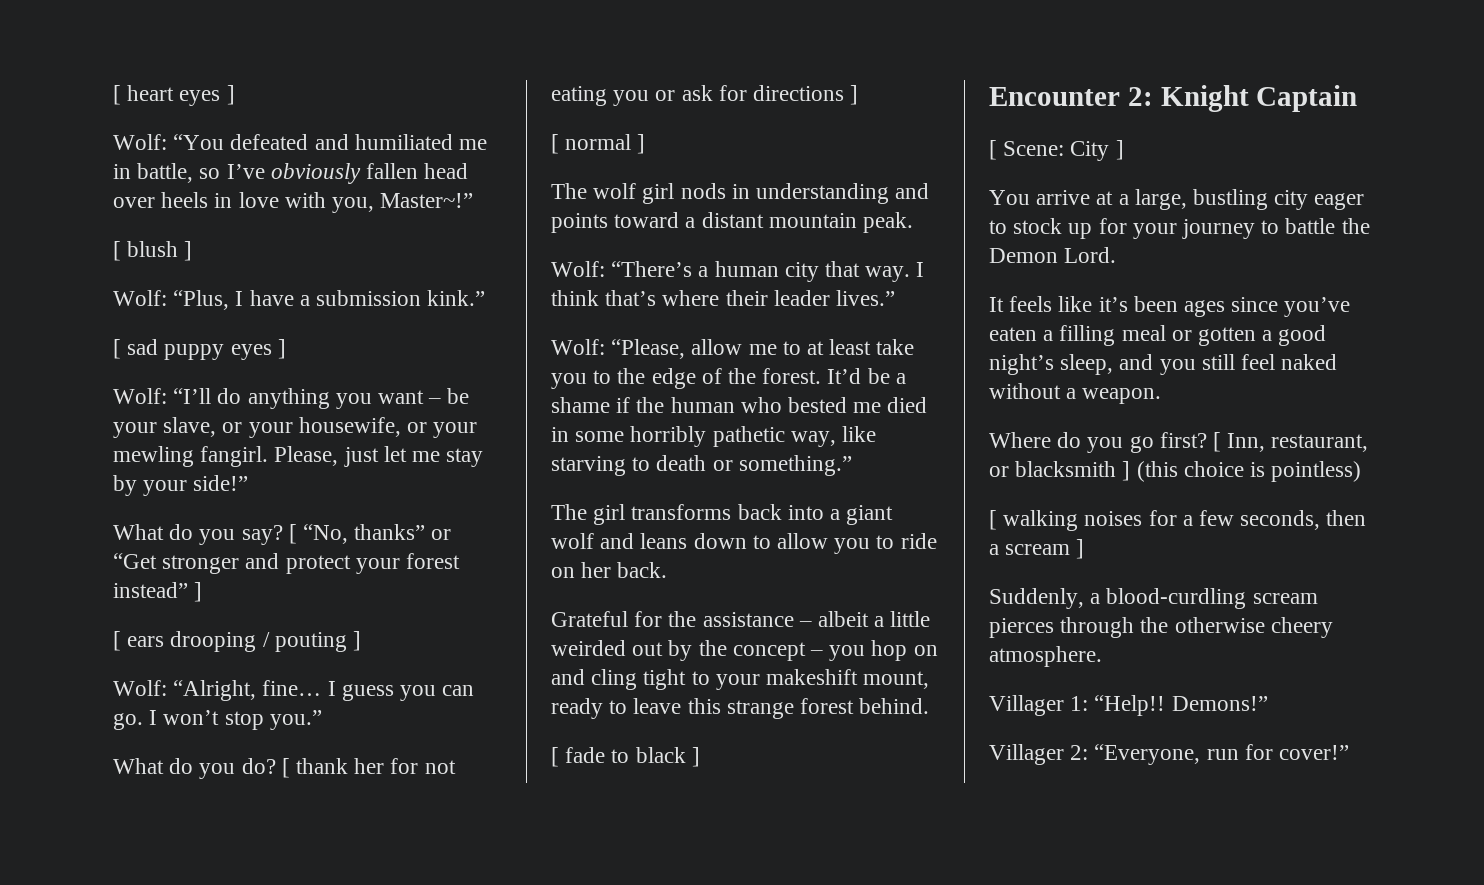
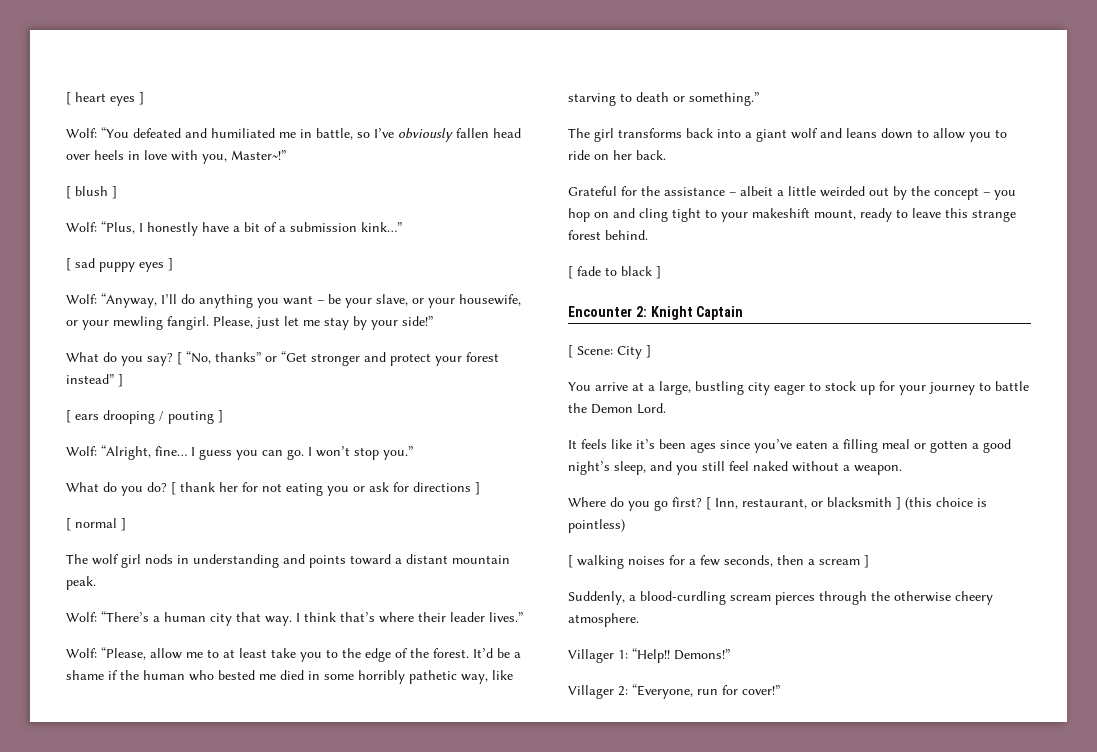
(244, 298) none -> [147,222,198,236] honestly
[316,290,486,306] submission kink.” -> [244,222,402,232] bit of a submission kink…”
[173,388,212,404] “I’ll -> [101,293,177,308] “Anyway, I’ll

